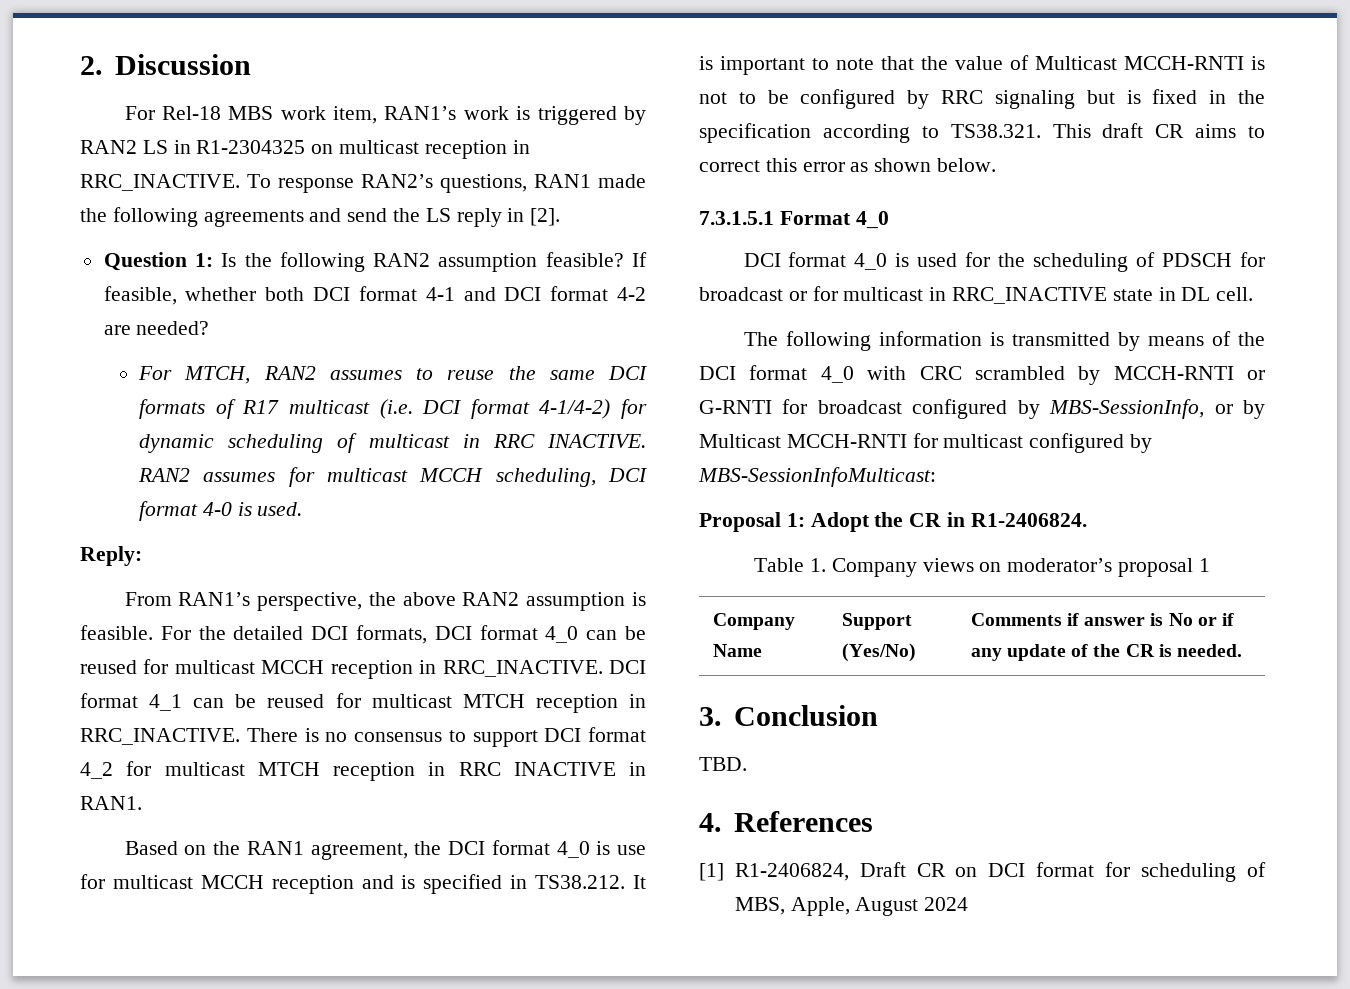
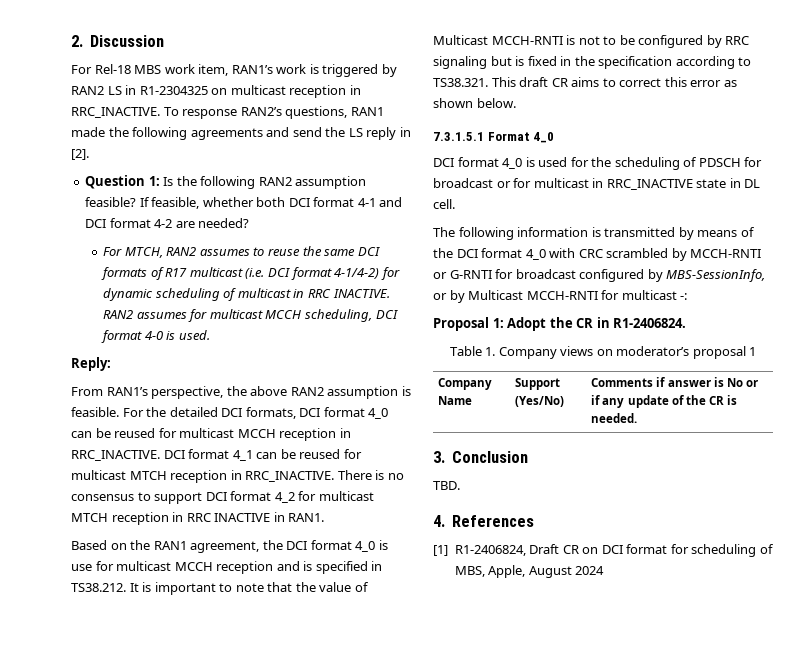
[1029,433,1153,453] [698,467,936,487] configured by MBS-SessionInfoMulticast: -> [680,293,688,300] -:

